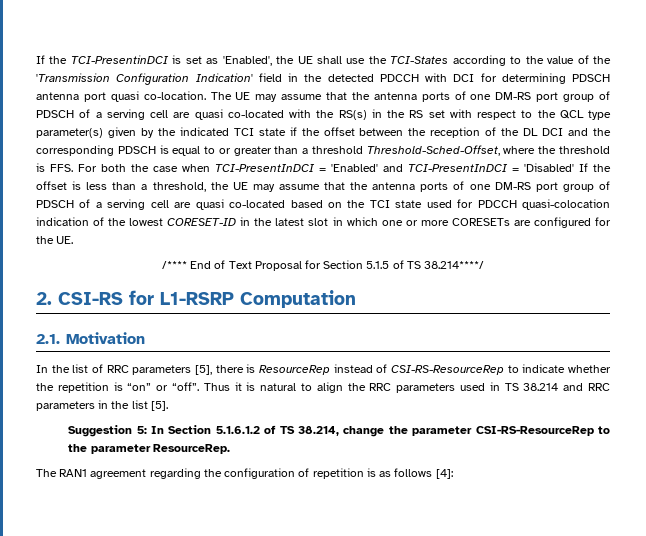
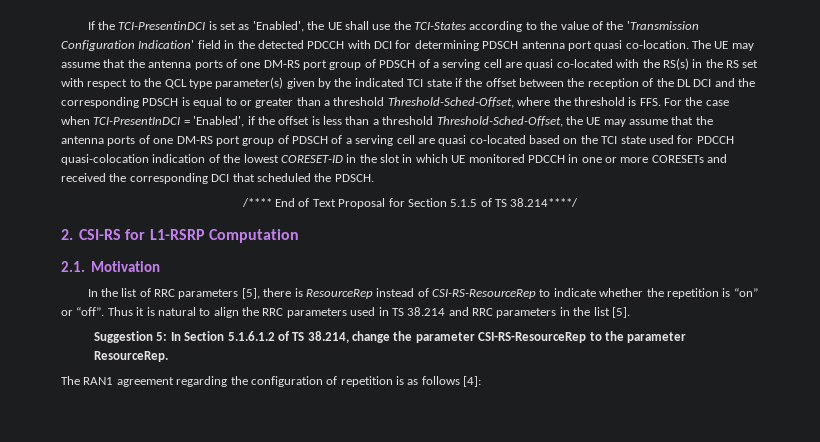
[101,164,126,172] both -> (682, 102) none
[331,163,588,172] 'Enabled' and TCI-PresentInDCI = 'Disabled' If -> [193,116,255,127] 'Enabled', if
[152,182,206,192] threshold, -> [382,116,563,127] threshold Threshold-Sched-Offset,
[275,218,305,226] latest -> (377, 158) none
[381,217,611,228] [36,236,74,244] one or more CORESETs are configured for the UE. -> [451,154,728,163] [61,173,374,184] UE monitored PDCCH in one or more CORESETs and received the corresponding DCI that scheduled the PDSCH.

